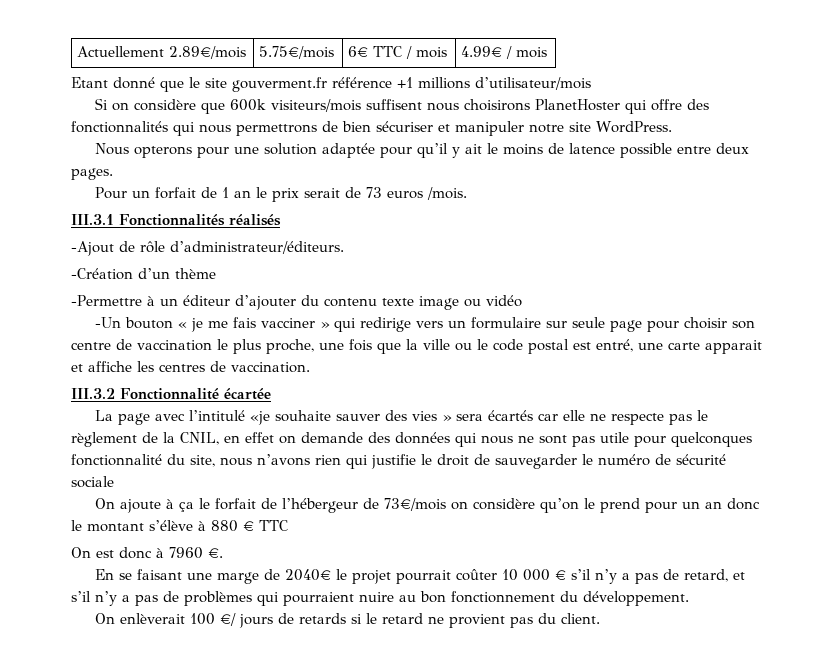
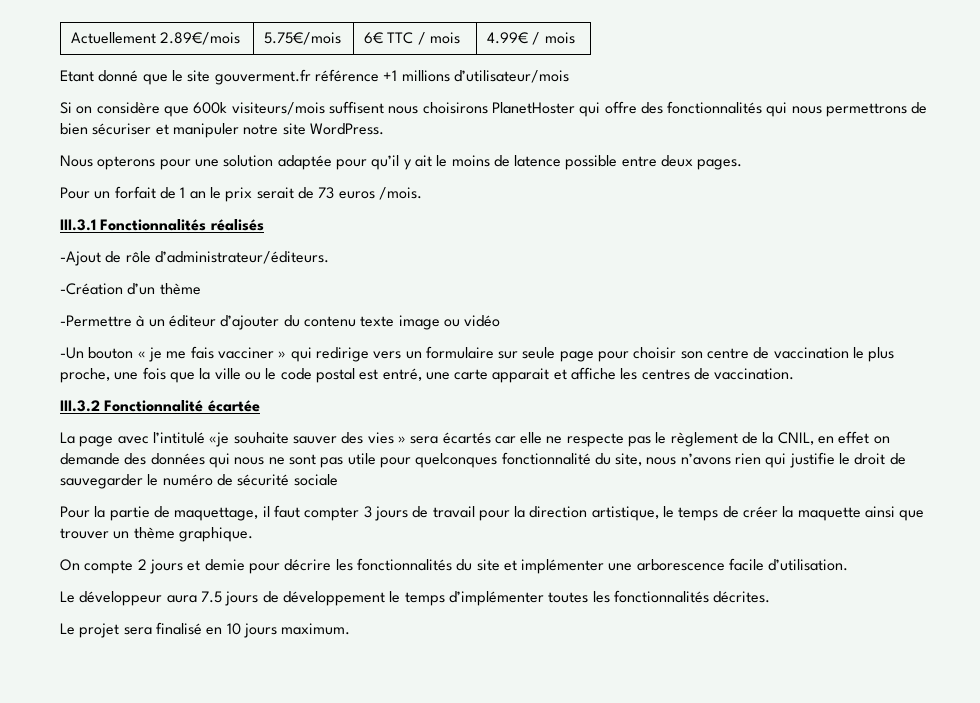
[95,498,761,513] [71,520,288,532] [71,547,223,559] [95,569,746,584] [71,591,689,606] [95,613,601,628] On ajoute à ça le forfait de l’hébergeur de 73€/mois on considère qu’on le prend pour un an donc le montant s’élève à 880 € TTC // On est donc à 7960 €. // En se faisant une marge de 2040€ le projet pourrait coûter 10 000 € s’il n’y a pas de retard, et s’il n’y a pas de problèmes qui pourraient nuire au bon fonctionnement du développement. // On enlèverait 100 €/ jours de retards si le retard ne provient pas du client. -> [60,505,925,521] [60,527,253,542] [60,558,849,574] [60,590,771,606] [60,622,351,638] Pour la partie de maquettage, il faut compter 3 jours de travail pour la direction artistique, le temps de créer la maquette ainsi que trouver un thème graphique. // On compte 2 jours et demie pour décrire les fonctionnalités du site et implémenter une arborescence facile d’utilisation. // Le développeur aura 7.5 jours de développement le temps d’implémenter toutes les fonctionnalités décrites. // Le projet sera finalisé en 10 jours maximum.

